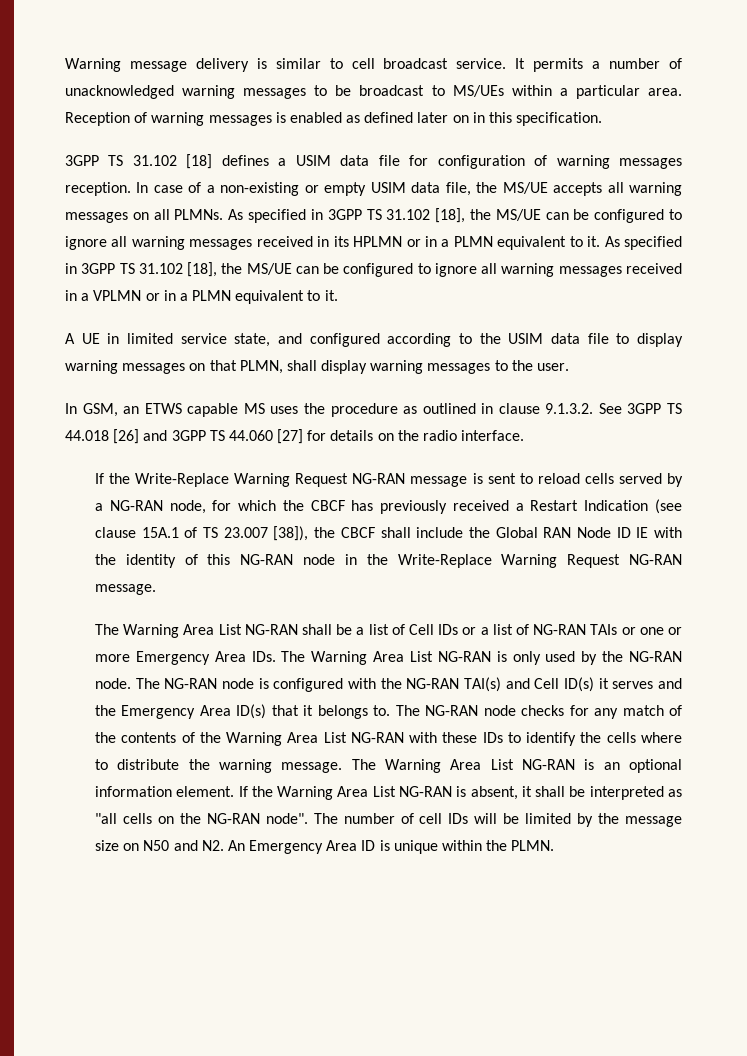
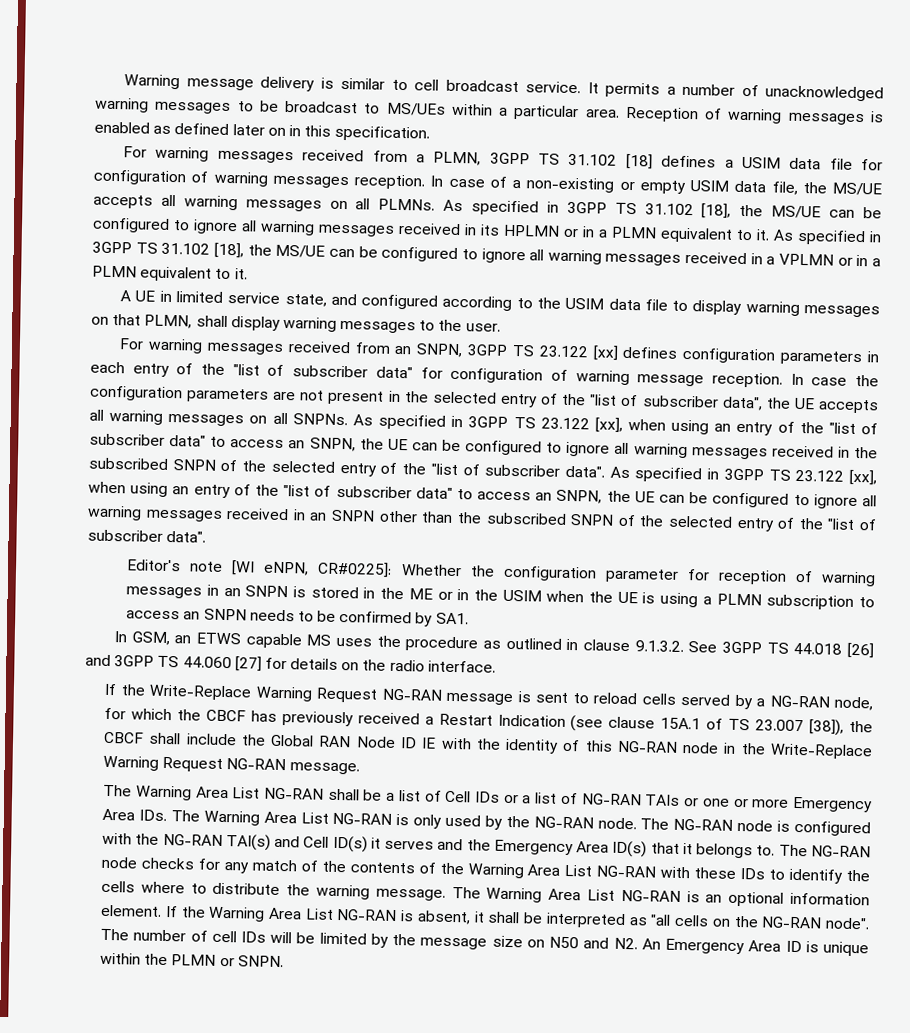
(603, 119) none -> [123,146,482,166] For warning messages received from a PLMN,
(570, 367) none -> [119,338,879,366] [90,361,879,388] [89,385,880,414] [89,409,878,436] [89,433,878,460] [88,457,877,486] [88,481,877,510] [87,505,877,532] [87,529,207,543] [127,559,877,587] [126,584,876,610] [126,608,469,627] // For warning messages received from an SNPN, 3GPP TS 23.122 [xx] defines configuration parameters in each entry of the "list of subscriber data" for configuration of warning message reception. In case the configuration parameters are not present in the selected entry of the "list of subscriber data", the UE accepts all warning messages on all SNPNs. As specified in 3GPP TS 23.122 [xx], when using an entry of the "list of subscriber data" to access an SNPN, the UE can be configured to ignore all warning messages received in the subscribed SNPN of the selected entry of the "list of subscriber data". As specified in 3GPP TS 23.122 [xx], when using an entry of the "list of subscriber data" to access an SNPN, the UE can be configured to ignore all warning messages received in an SNPN other than the subscribed SNPN of the selected entry of the "list of subscriber data". // Editor's note [WI eNPN, CR#0225]: Whether the configuration parameter for reception of warning messages in an SNPN is stored in the ME or in the USIM when the UE is using a PLMN subscription to access an SNPN needs to be confirmed by SA1.
[511,840,555,851] PLMN. -> [171,954,284,968] PLMN or SNPN.

